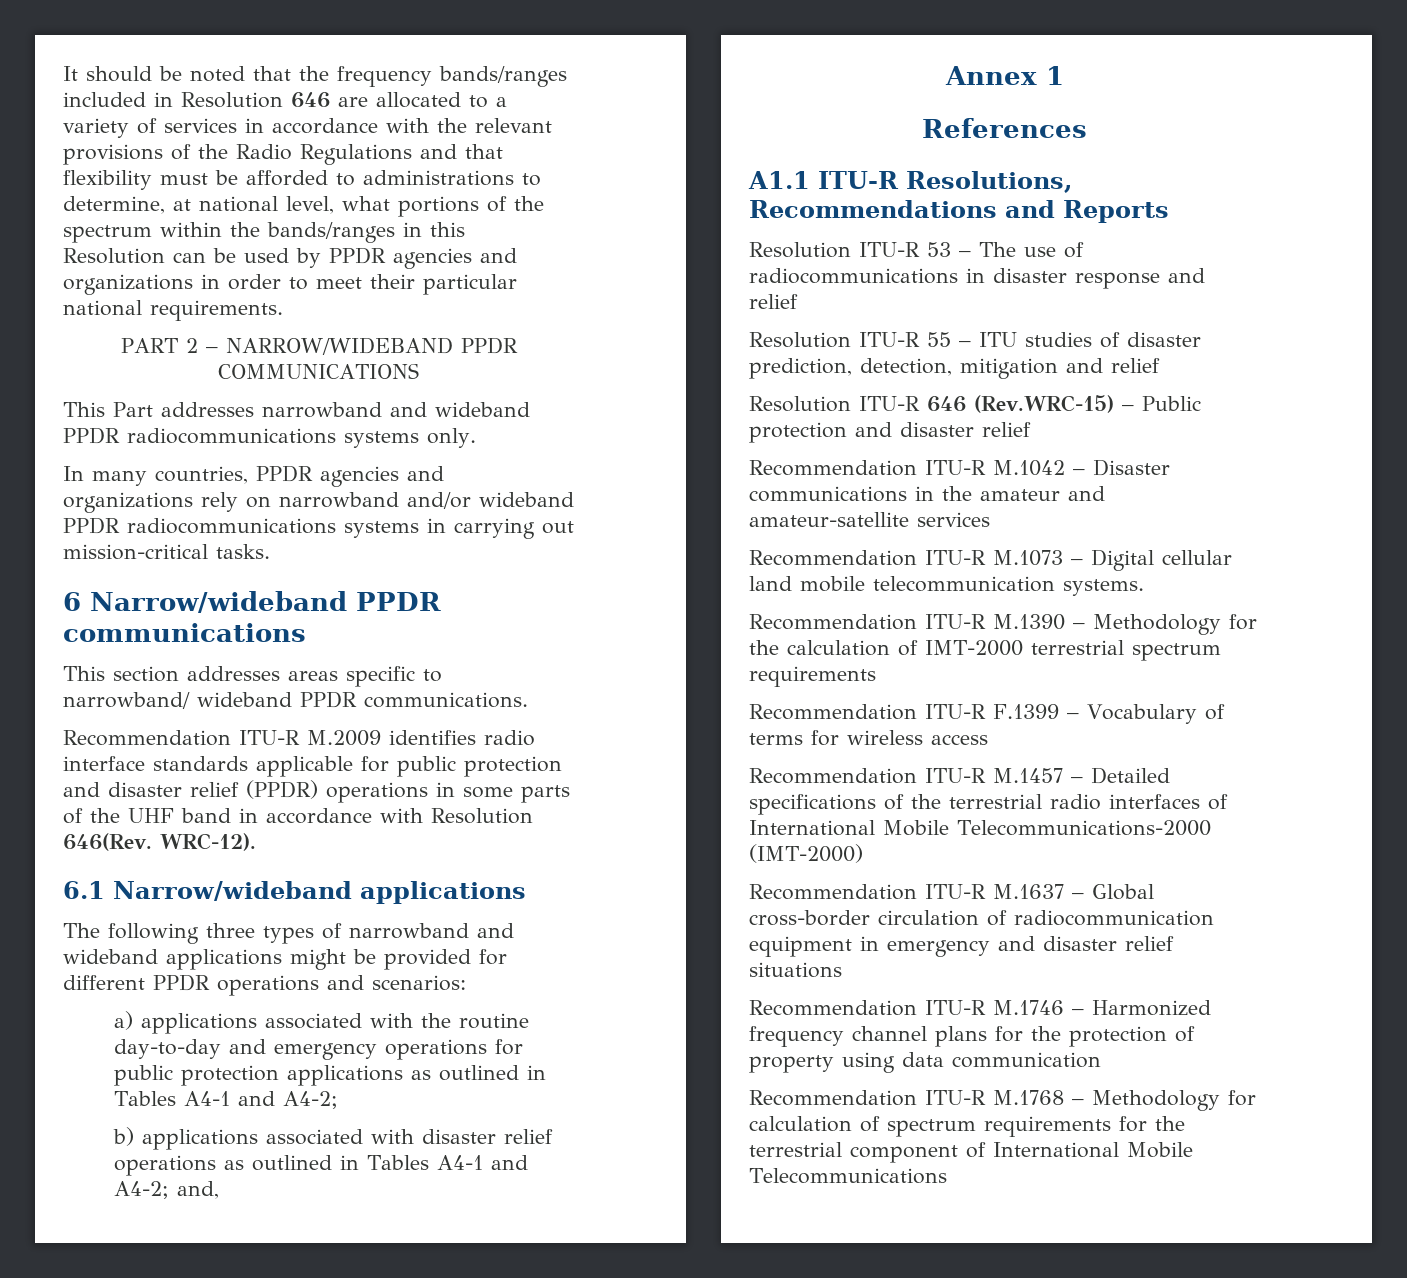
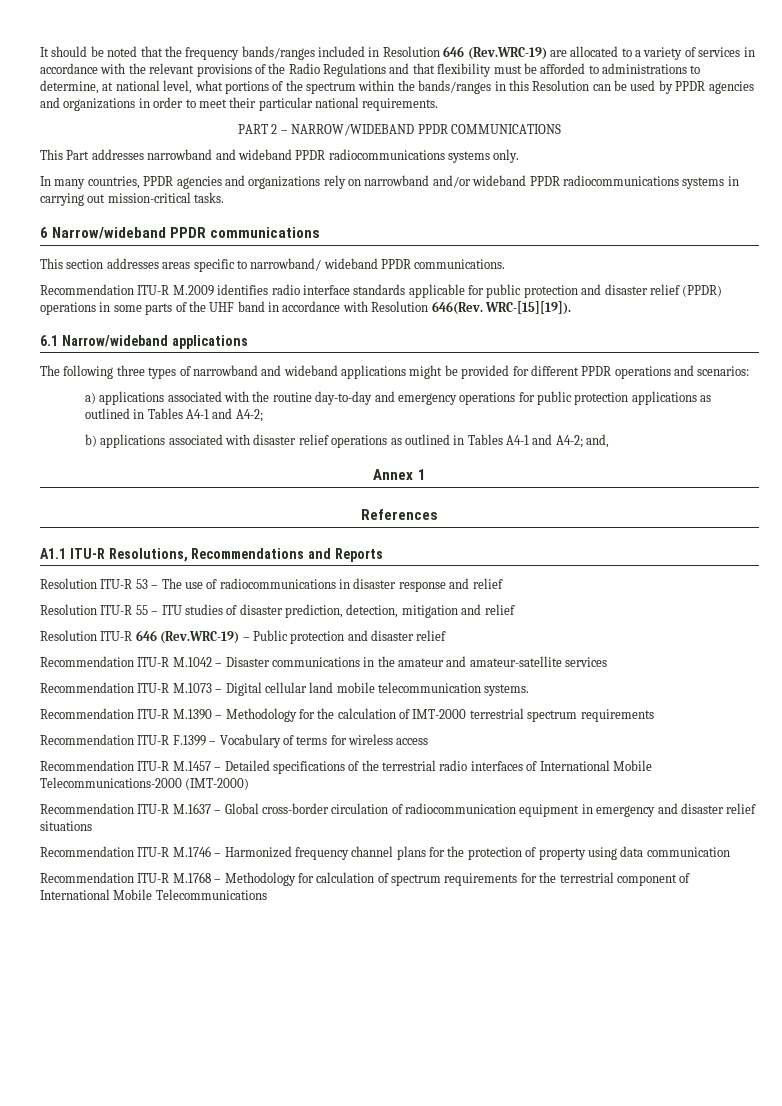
(330, 100) none -> [467,47,547,60] (Rev.WRC-19)
[159,833,256,851] WRC-12). -> [484,301,571,315] WRC-[15][19]).
[974,395,1114,413] (Rev.WRC-15) -> [160,631,240,644] (Rev.WRC-19)

